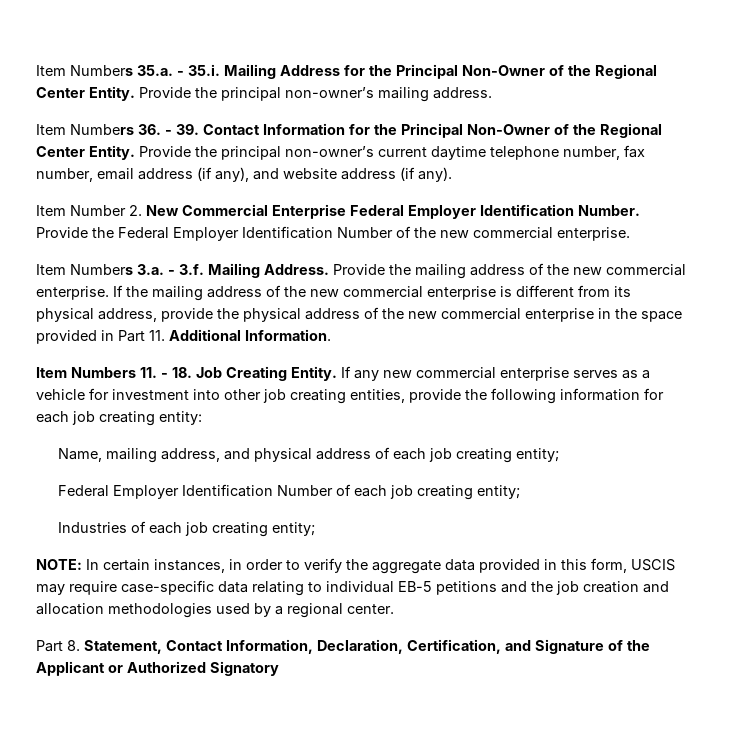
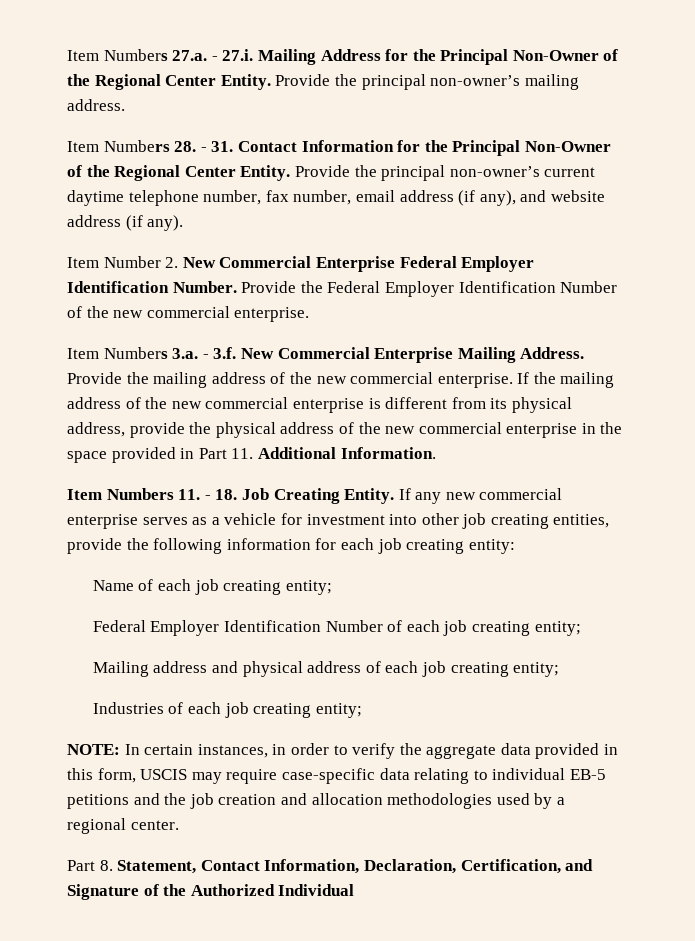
[36,64,220,76] Item Numbers 35.a. - 35.i. -> [67,49,254,61] Item Numbers 27.a. - 27.i.
[138,124,199,135] 36. - 39. -> [174,141,234,152] 28. - 31.
(204, 269) none -> [240,347,454,363] New Commercial Enterprise
[57,448,371,463] Name, mailing address, and physical address -> [92,580,134,591] Name
(520, 492) none -> [92,661,560,677] // Mailing address and physical address of each job creating entity;
[36,661,279,676] Applicant or Authorized Signatory -> [190,884,355,896] Authorized Individual

